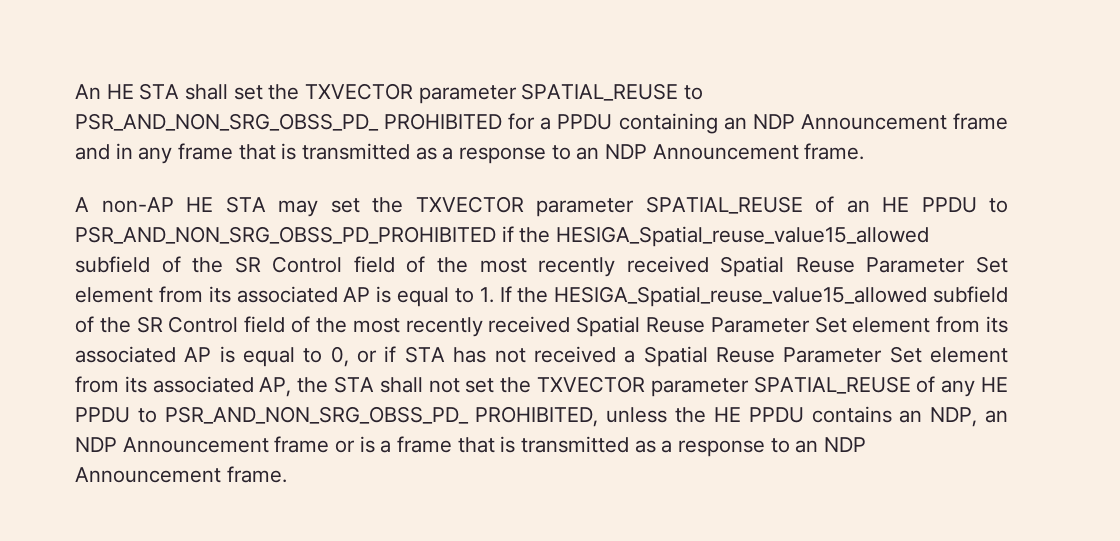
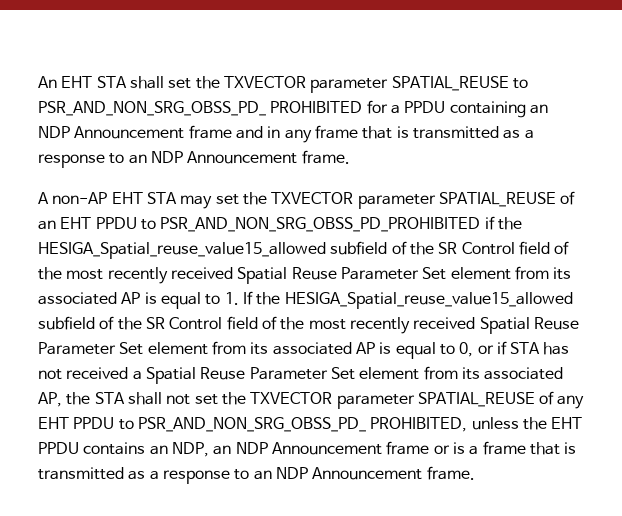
[106,84,134,99] HE -> [61,76,93,88] EHT
[186,197,213,212] HE -> [111,192,143,204] EHT
[882,197,909,212] HE -> [60,217,92,229] EHT
[980,377,1008,392] HE -> [38,417,69,429] EHT
[713,407,741,422] HE -> [551,417,583,429] EHT

